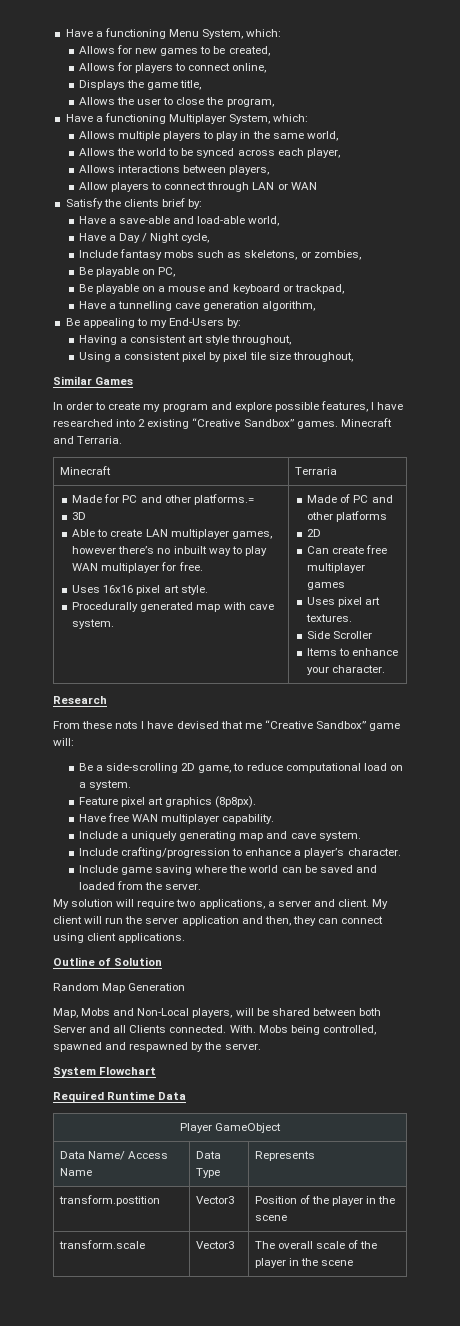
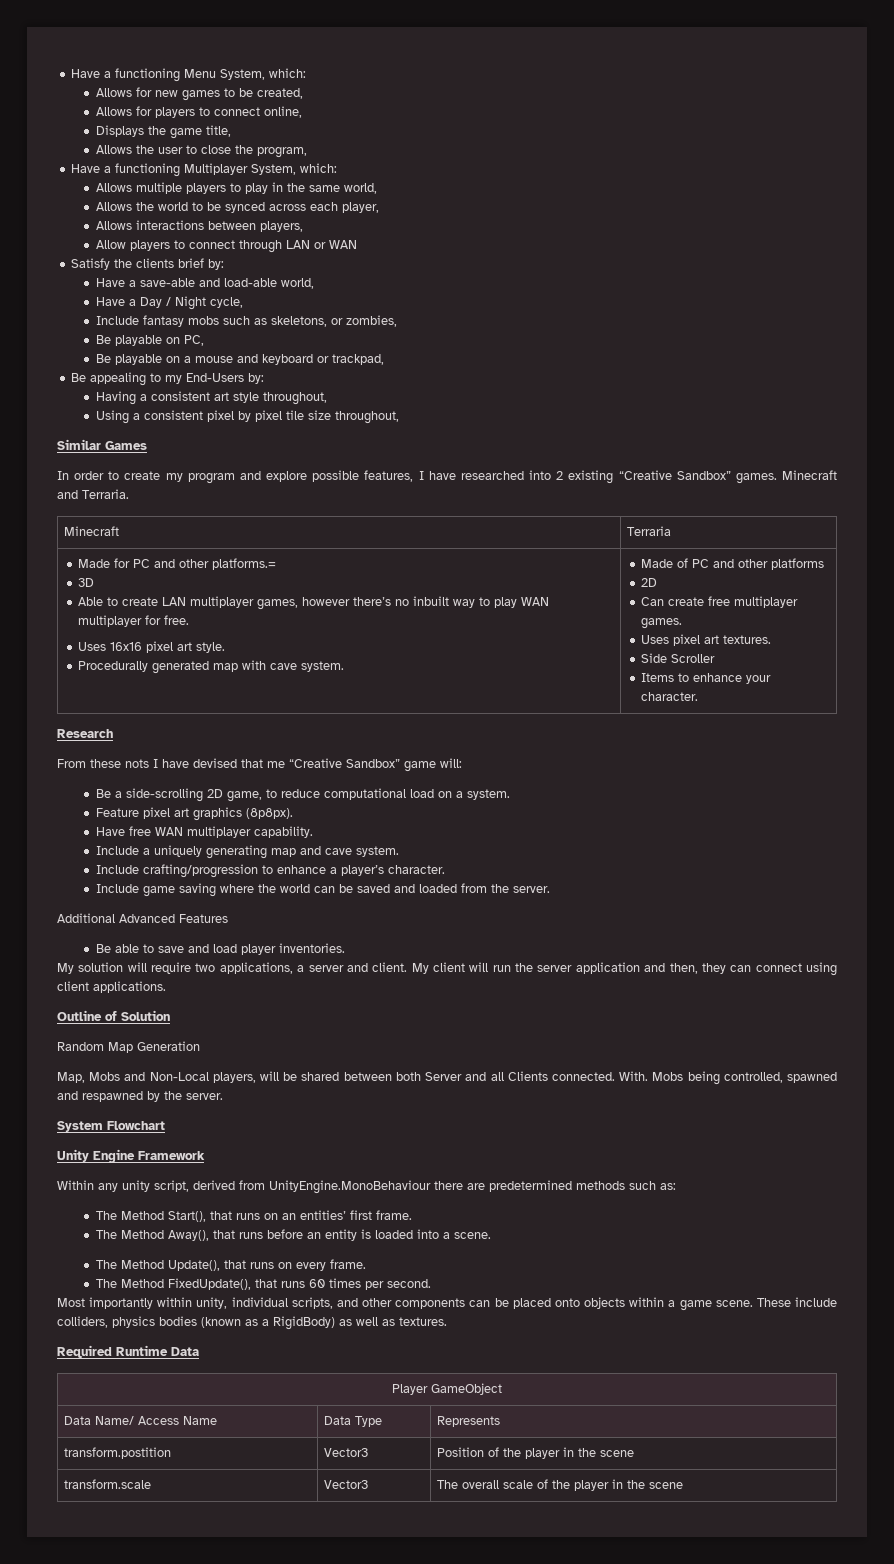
[78,301,316,311] // Have a tunnelling cave generation algorithm, -> (384, 359) none
[307,582,346,590] games -> [641,618,683,629] games.
(202, 886) none -> [57,913,228,923] [95,943,345,955] // Additional Advanced Features // Be able to save and load player inventories.
(157, 1071) none -> [57,1149,205,1163] [57,1180,676,1194] [95,1210,412,1222] [95,1229,491,1241] [95,1259,366,1271] [95,1278,431,1290] [57,1297,837,1311] [57,1316,447,1330] // Unity Engine Framework // Within any unity script, derived from UnityEngine.MonoBehaviour there are predetermined methods such as: // The Method Start(), that runs on an entities’ first frame. // The Method Away(), that runs before an entity is loaded into a scene. // The Method Update(), that runs on every frame. // The Method FixedUpdate(), that runs 60 times per second. // Most importantly within unity, individual scripts, and other components can be placed onto objects within a game scene. These include colliders, physics bodies (known as a RigidBody) as well as textures.

